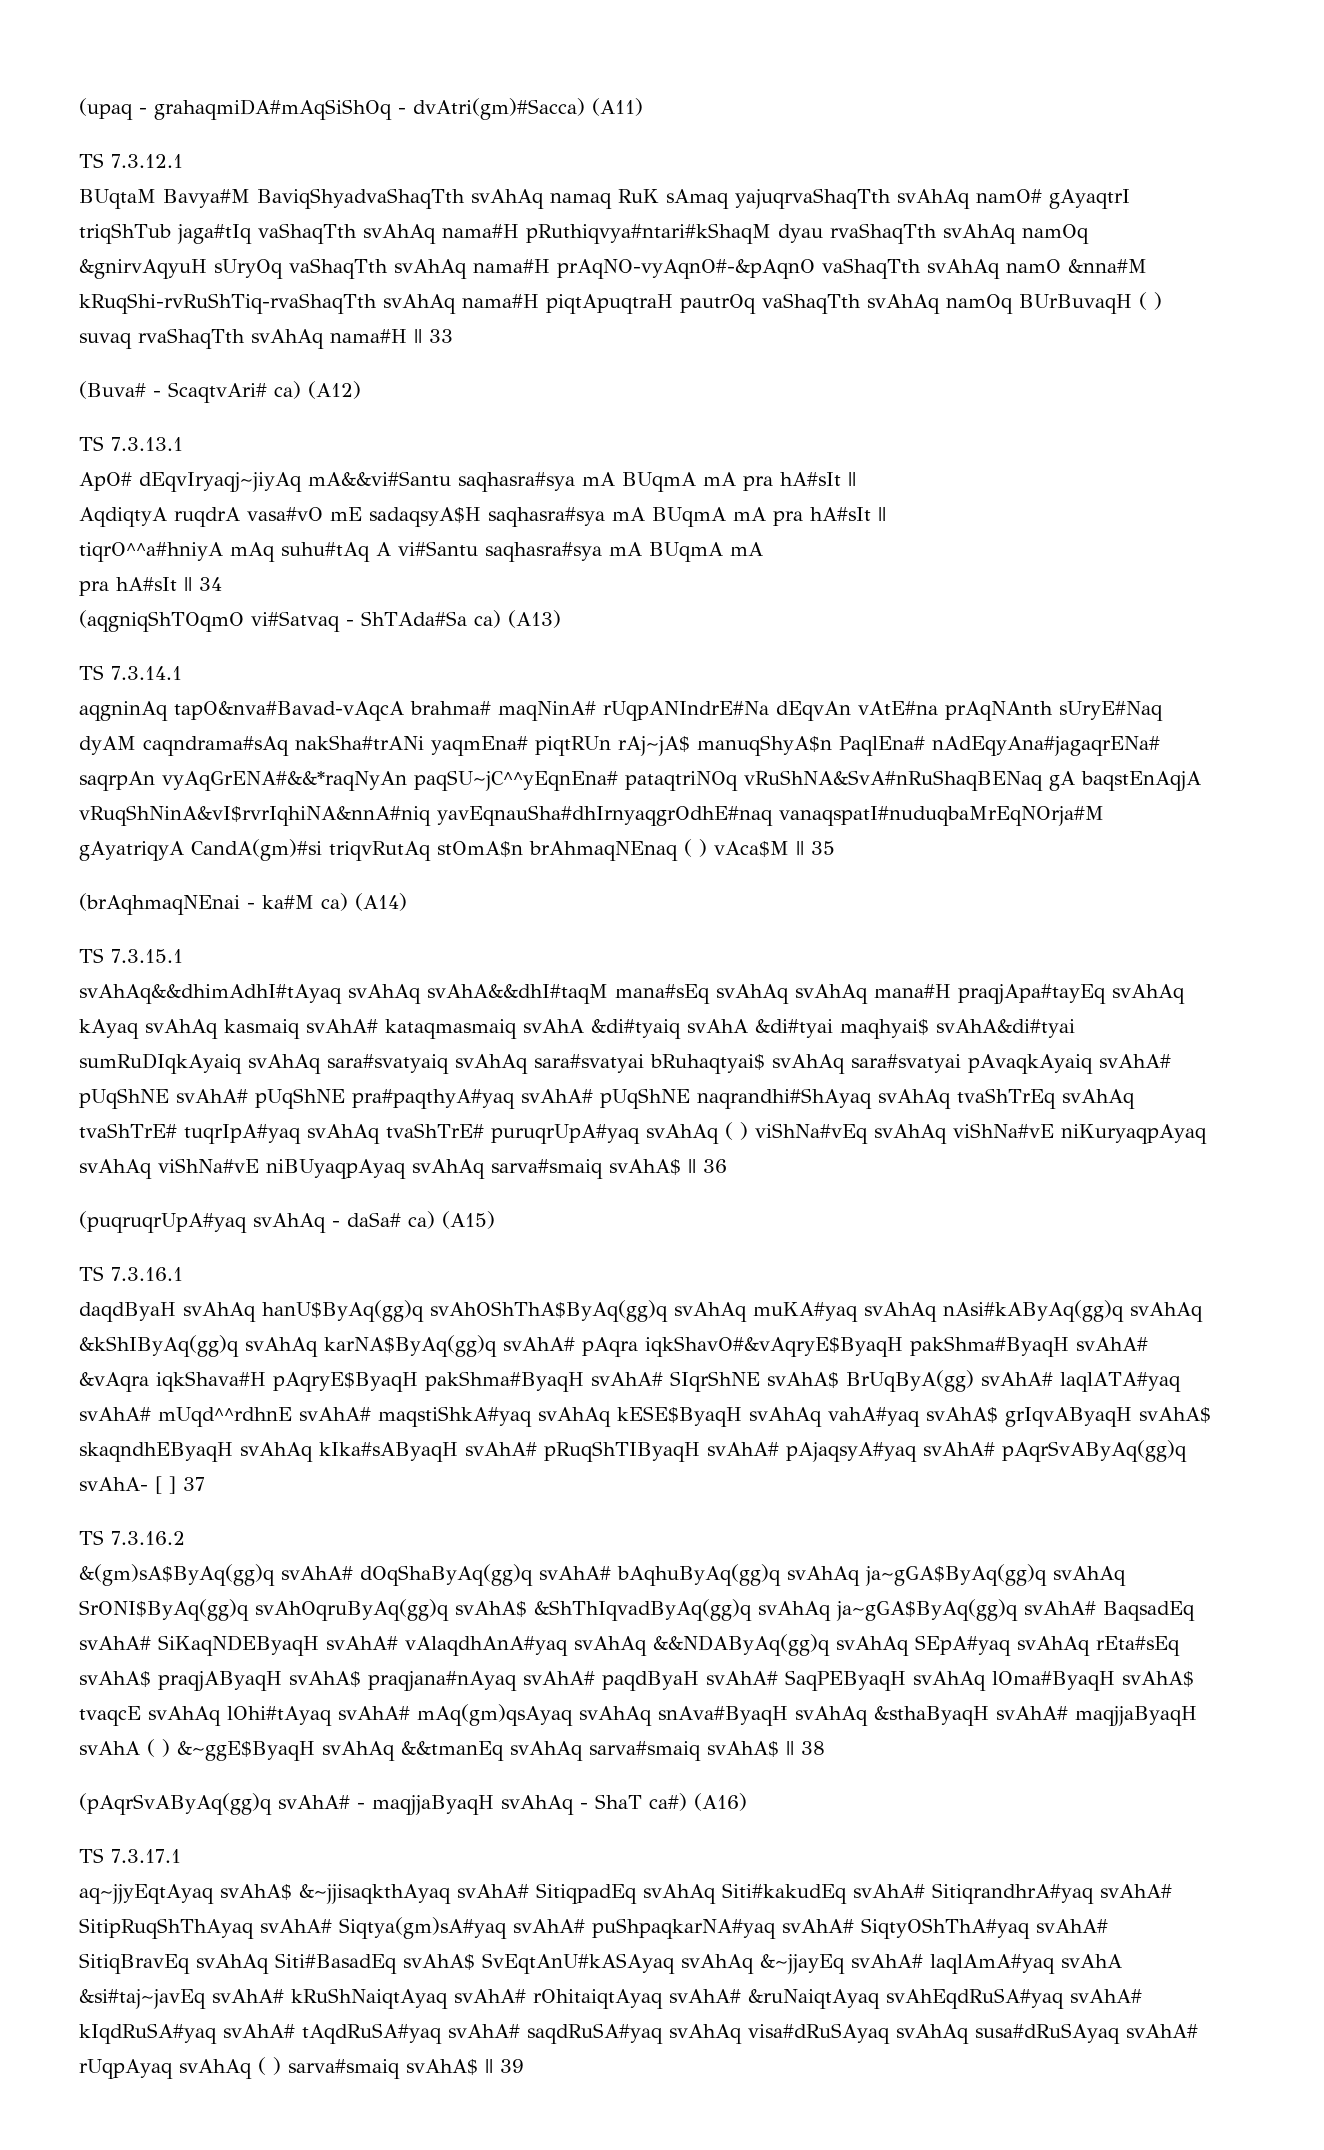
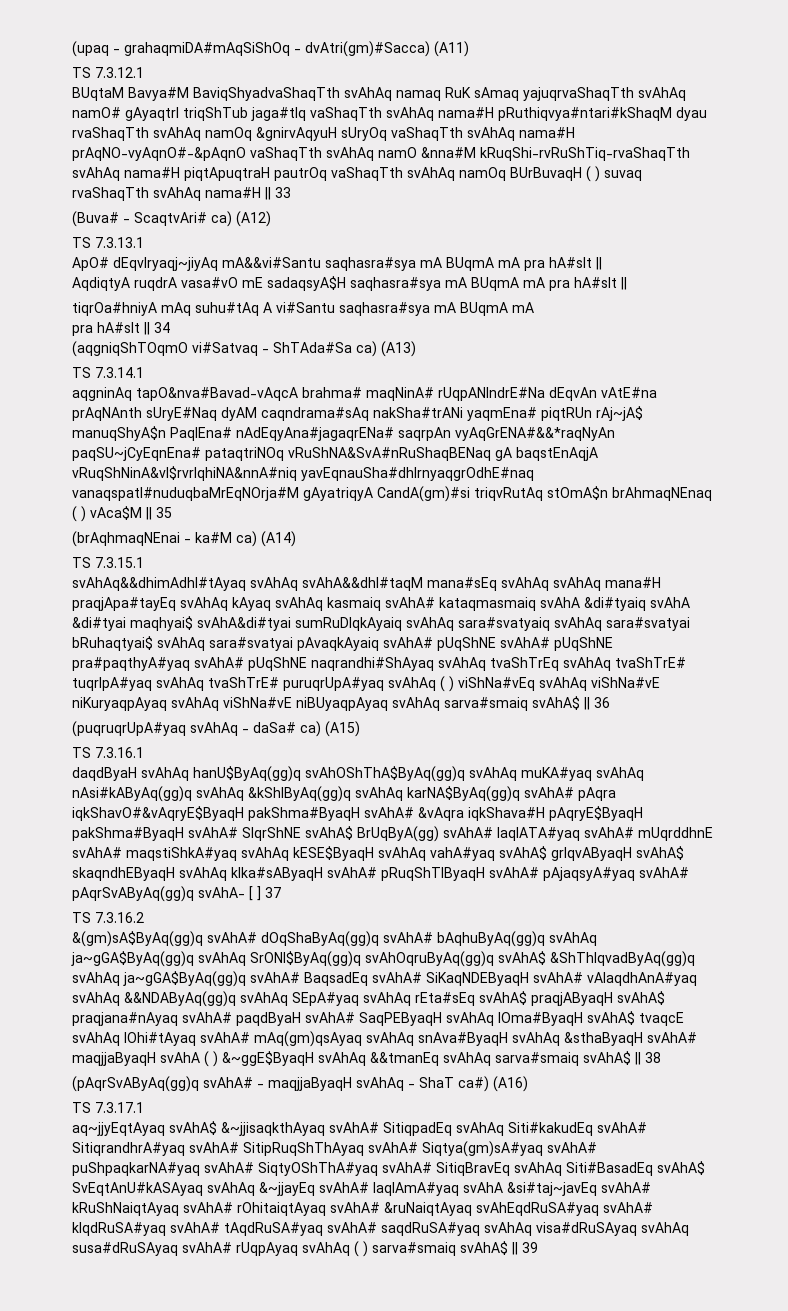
[79,542,223,562] tiqrO^^a#hniyA -> [72,302,157,316] tiqrOa#hniyA
[414,770,618,791] paqSU~jC^^yEqnEna# -> [72,447,201,461] paqSU~jCyEqnEna#
[158,1407,292,1427] mUqd^^rdhnE -> [638,827,713,841] mUqrddhnE

